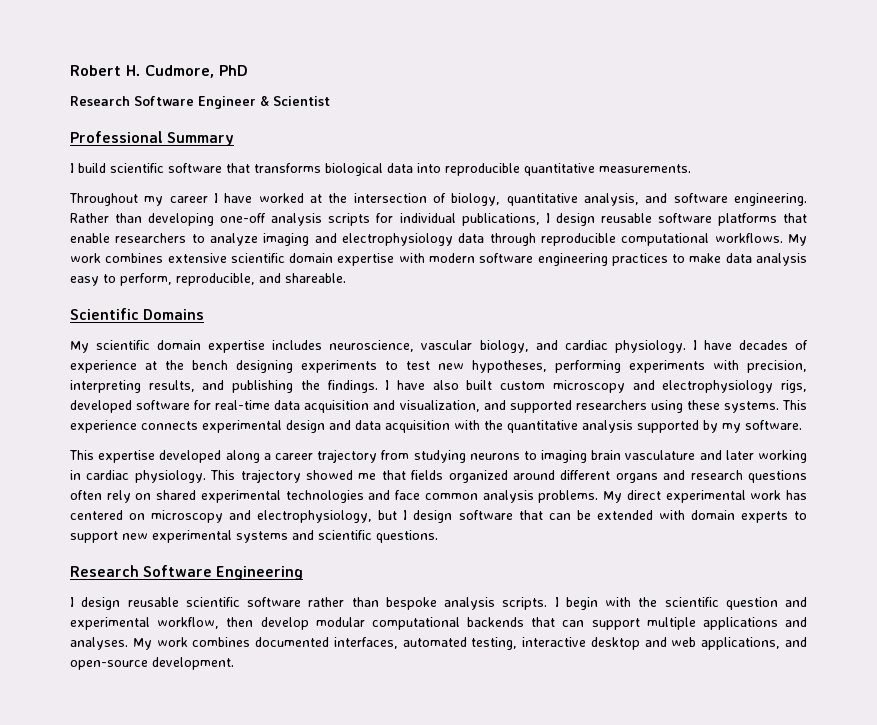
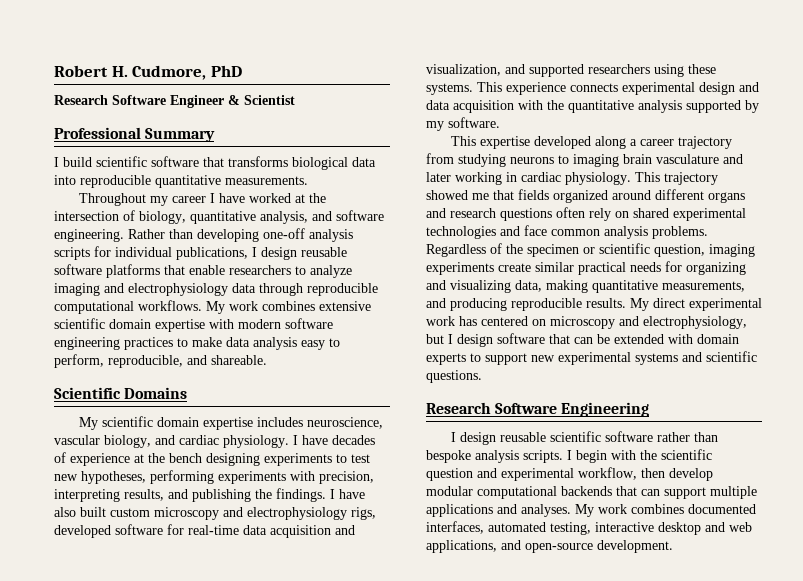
(599, 496) none -> [426,243,755,257] [426,261,746,275] [426,280,745,293] [426,298,626,311] Regardless of the specimen or scientific question, imaging experiments create similar practical needs for organizing and visualizing data, making quantitative measurements, and producing reproducible results.

